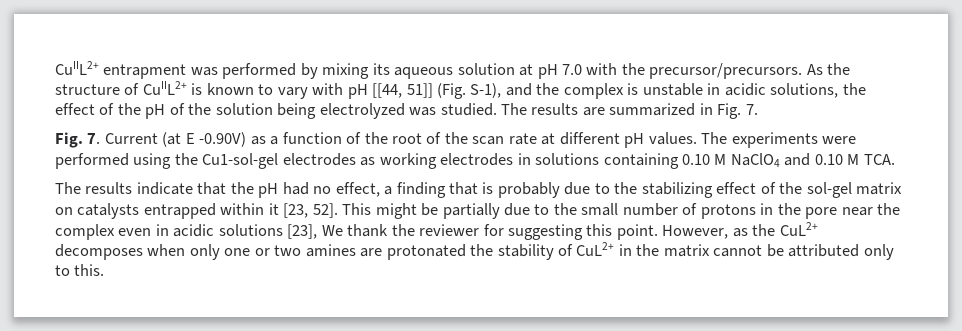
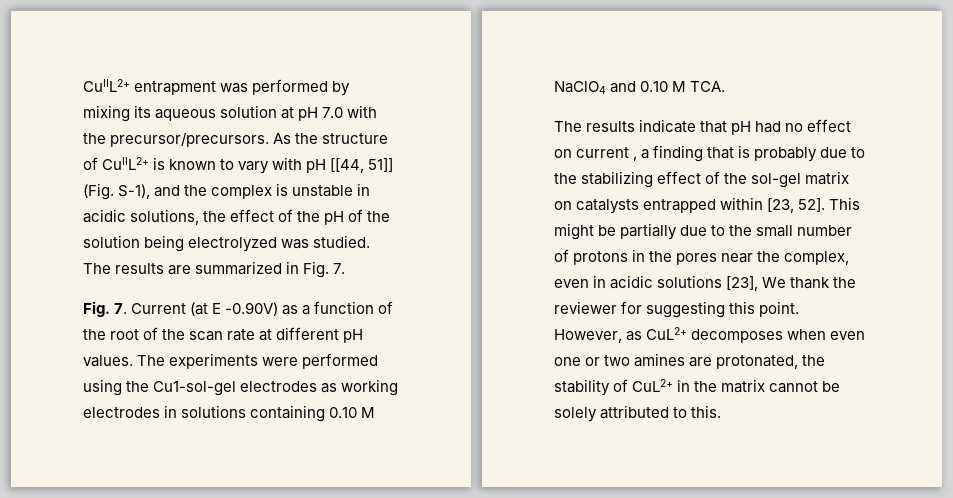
[230,182,254,194] the -> (728, 127) none
[335,182,380,197] effect, -> [807,119,852,132] [554,147,638,161] effect on current ,
[268,203,279,215] it -> (764, 203) none
[805,207,838,219] pore -> [676,253,718,265] pores
[55,224,115,240] complex -> [784,251,850,265] complex,
[752,224,776,236] the -> (643, 336) none
[189,244,220,260] only -> [830,331,866,340] even
[386,244,466,260] protonated -> [716,355,799,369] protonated,
[788,244,894,260] attributed only -> [554,405,670,422] solely attributed

